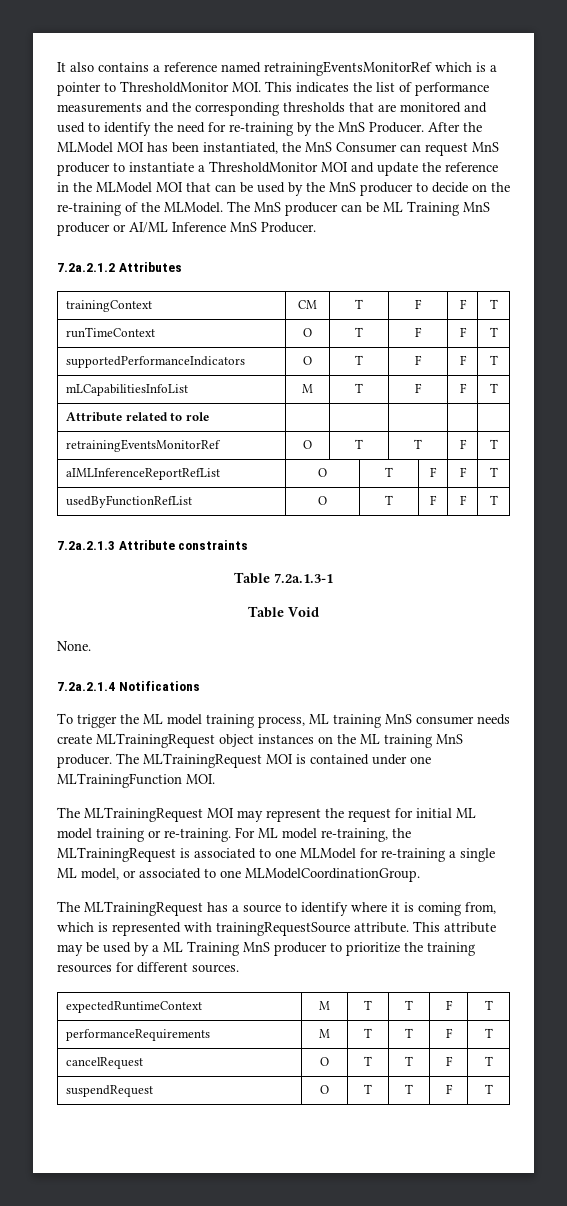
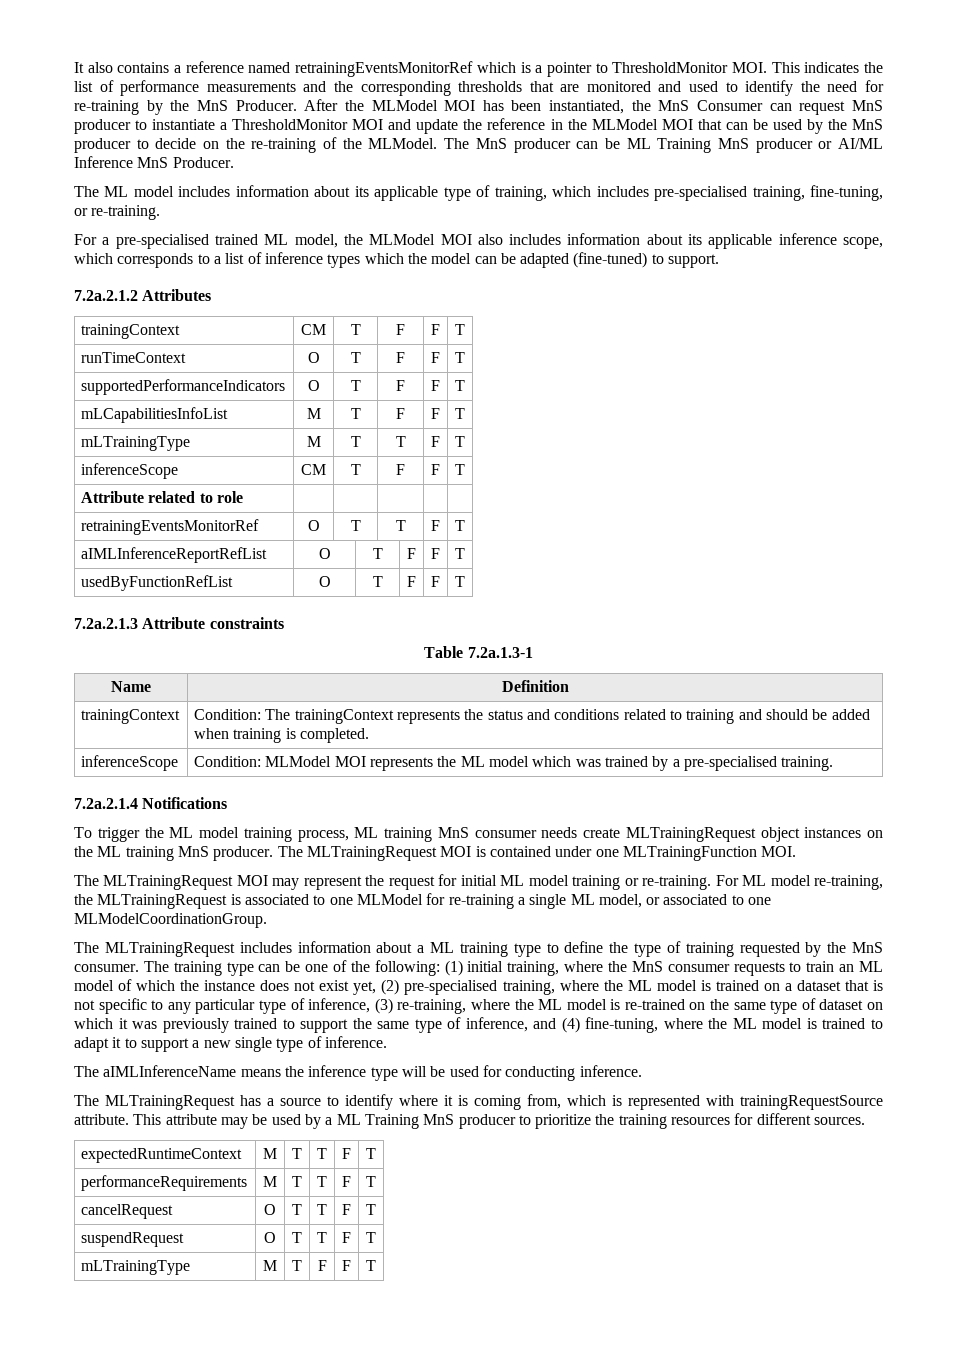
(316, 227) none -> [74,185,884,201] [74,205,161,220] [74,233,883,249] [74,252,720,268] // The ML model includes information about its applicable type of training, which includes pre-specialised training, fine-tuning, or re-training. // For a pre-specialised trained ML model, the MLModel MOI also includes information about its applicable inference scope, which corresponds to a list of inference types which the model can be adapted (fine-tuned) to support.
(498, 388) none -> [81,436,191,451] [306,436,321,447] [350,436,361,447] [395,436,406,447] [431,436,440,447] [455,436,465,447] [81,463,179,479] [301,464,326,475] [350,464,361,475] [396,464,405,475] [431,464,440,475] [455,464,465,475] // mLTrainingType | M | T | T | F | T // inferenceScope | CM | T | F | F | T
[248,606,319,618] [57,641,91,651] // Table Void // None. -> [111,681,151,692] [501,680,569,692] [81,709,181,724] [194,709,870,724] [194,728,369,743] [81,755,179,771] [194,756,834,771] // Name | Definition // trainingContext | Condition: The trainingContext represents the status and conditions related to training and should be added when training is completed. // inferenceScope | Condition: MLModel MOI represents the ML model which was trained by a pre-specialised training.
(420, 875) none -> [74,941,884,957] [74,960,884,976] [74,979,883,995] [74,998,884,1014] [74,1017,883,1033] [74,1036,387,1052] [74,1065,642,1081] // The MLTrainingRequest includes information about a ML training type to define the type of training requested by the MnS consumer. The training type can be one of the following: (1) initial training, where the MnS consumer requests to train an ML model of which the instance does not exist yet, (2) pre-specialised training, where the ML model is trained on a dataset that is not specific to any particular type of inference, (3) re-training, where the ML model is re-trained on the same type of dataset on which it was previously trained to support the same type of inference, and (4) fine-tuning, where the ML model is trained to adapt it to support a new single type of inference. // The aIMLInferenceName means the inference type will be used for conducting inference.
(493, 1089) none -> [81,1260,191,1275] [263,1260,277,1271] [292,1260,302,1271] [317,1260,327,1271] [342,1260,351,1271] [366,1260,376,1271] // mLTrainingType | M | T | F | F | T

